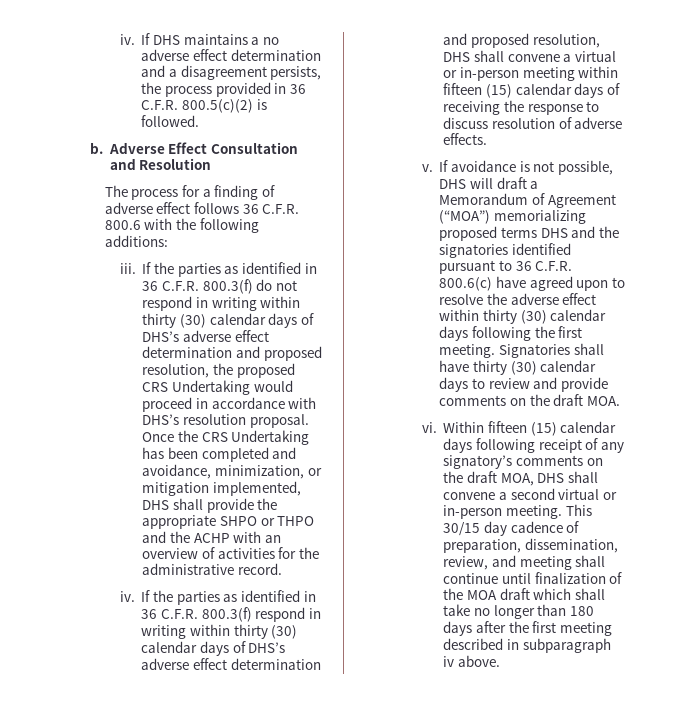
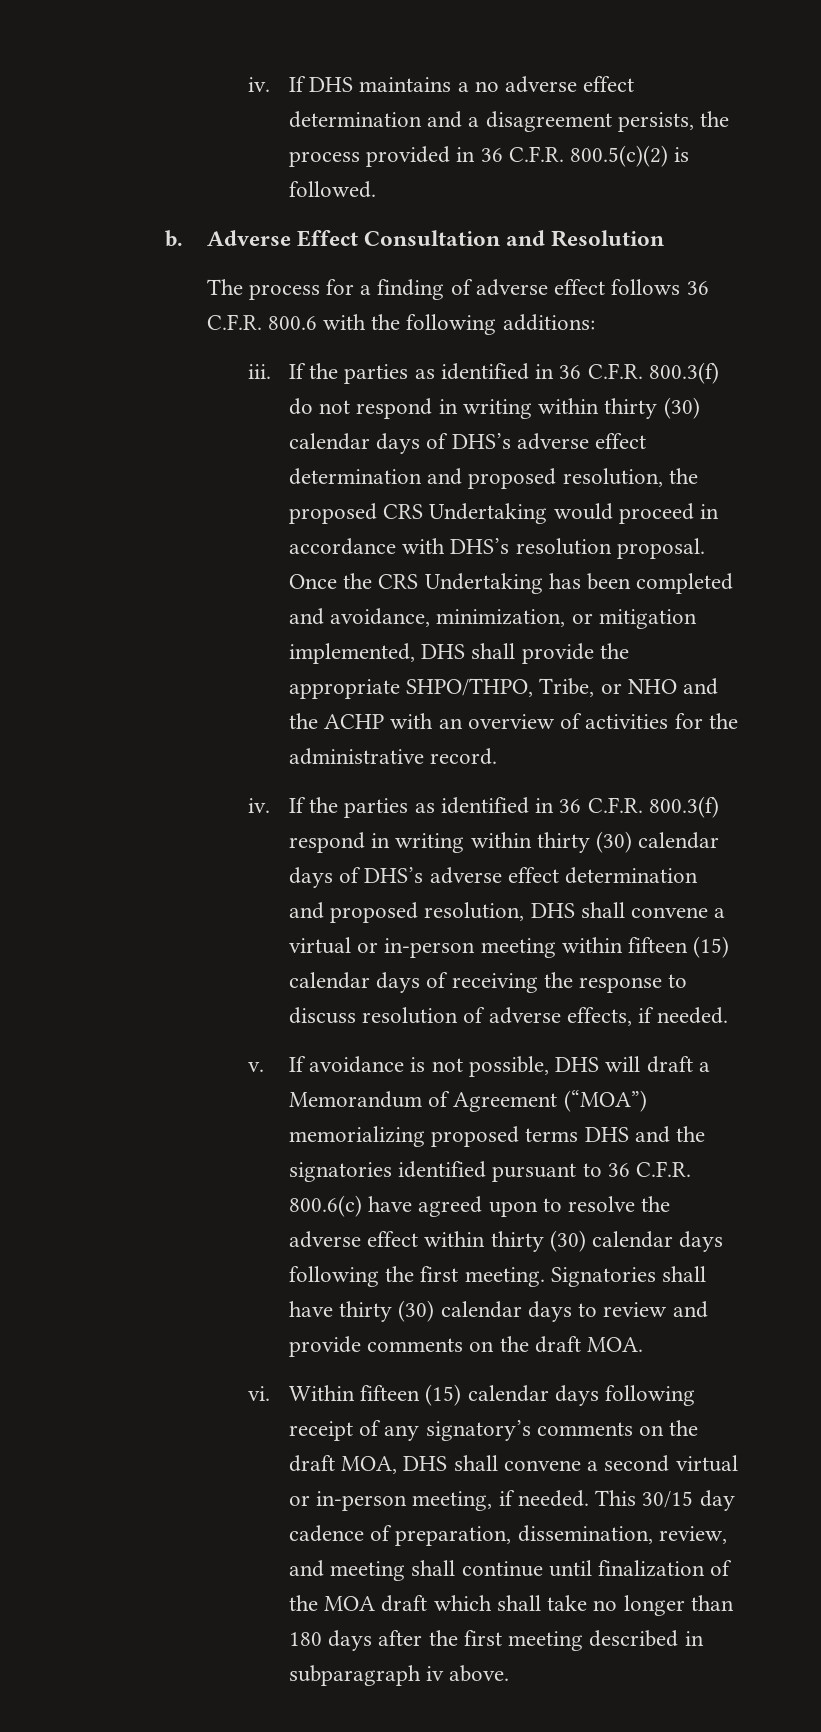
[220,516,315,526] SHPO or THPO -> [406,678,677,697] SHPO/THPO, Tribe, or NHO
[443,133,488,145] effects. -> [566,1007,729,1026] effects, if needed.
[506,505,563,519] meeting. -> [412,1490,589,1511] meeting, if needed.

